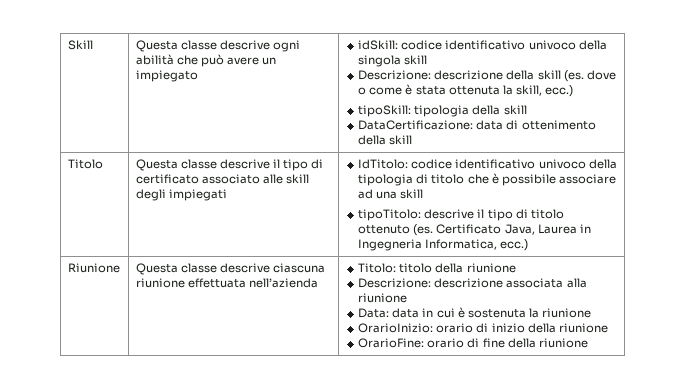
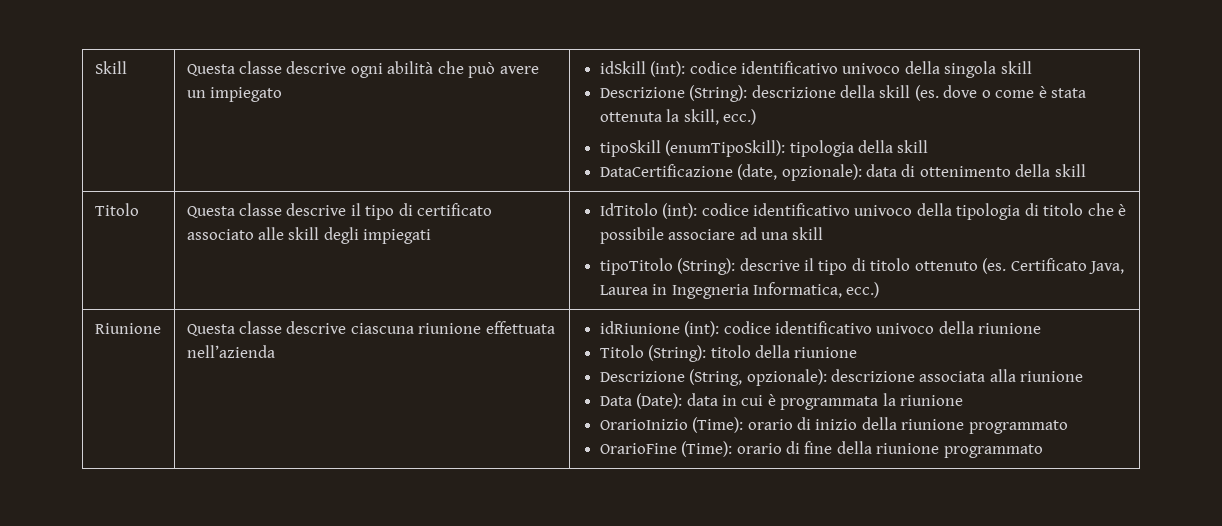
[358,40,399,50] idSkill: -> [599,61,686,77] idSkill (int):
[358,70,432,80] Descrizione: -> [599,85,748,102] Descrizione (String):
[358,105,412,117] tipoSkill: -> [599,140,786,157] tipoSkill (enumTipoSkill):
[358,120,474,130] DataCertificazione: -> [599,164,862,181] DataCertificazione (date, opzionale):
[358,159,409,169] IdTitolo: -> [599,203,698,219] IdTitolo (int):
[358,209,422,221] tipoTitolo: -> [599,258,736,275] tipoTitolo (String):
[358,263,397,273] Titolo: -> [599,321,1042,337] [599,345,707,362] idRiunione (int): codice identificativo univoco della riunione // Titolo (String):
[358,278,432,288] Descrizione: -> [599,369,827,386] Descrizione (String, opzionale):
[358,308,390,318] Data: -> [599,393,683,409] Data (Date):
[467,309,526,318] sostenuta -> [780,396,879,410] programmata
[358,323,434,333] OrarioInizio: -> [599,417,744,433] OrarioInizio (Time):
[358,338,425,348] // OrarioFine: -> [968,420,1068,434] [599,441,733,457] programmato // OrarioFine (Time):
(588, 343) none -> [943,444,1043,458] programmato

